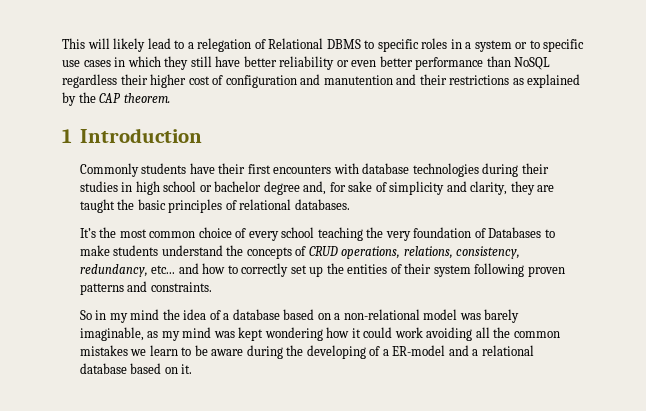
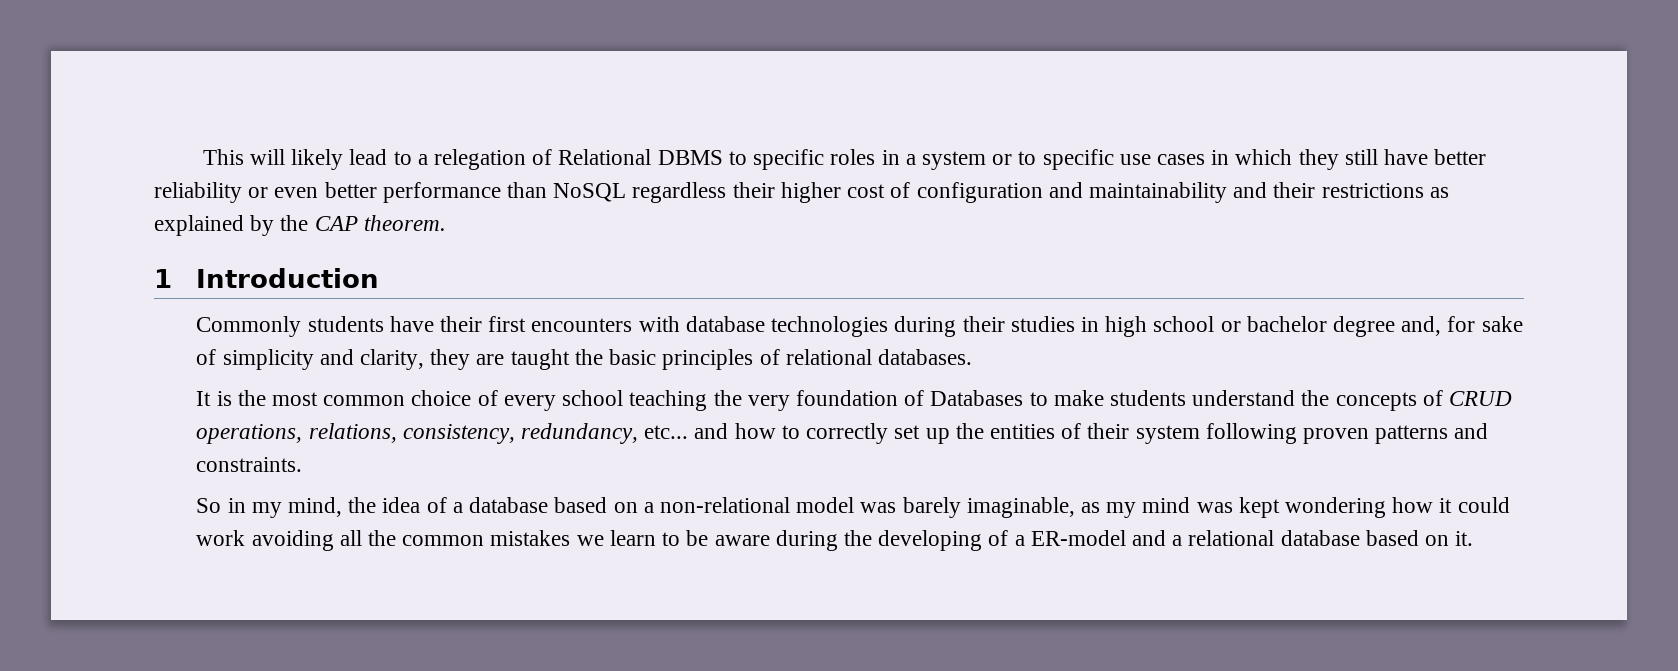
[323,75,393,85] manutention -> [1088,182,1227,203] maintainability
[79,228,96,238] It’s -> [196,391,232,406] It is
[130,309,160,320] mind -> [288,497,343,517] mind,

